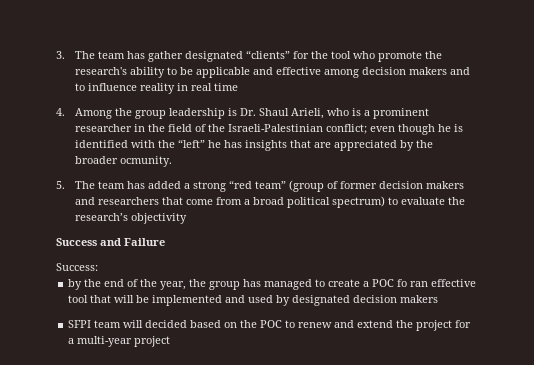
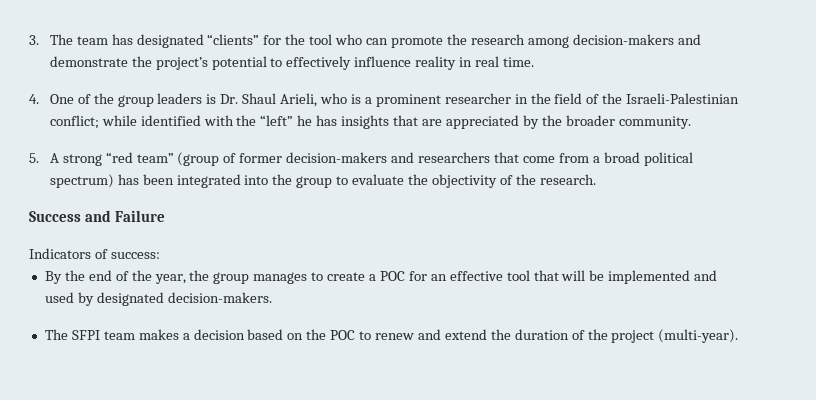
[148,51,184,62] gather -> (133, 39) none
(376, 55) none -> [366,38,389,45] can
[75,67,471,78] [75,83,86,91] research's ability to be applicable and effective among decision makers and to -> [470,34,701,48] [49,56,352,70] research among decision-makers and demonstrate the project’s potential to effectively
[214,83,239,91] time -> [502,57,534,67] time.
[75,108,226,119] Among the group leadership -> [49,93,203,107] One of the group leaders
[370,124,464,135] even though he is -> [101,115,137,126] while
[120,156,173,167] ocmunity. -> [618,116,691,129] community.
[75,181,191,189] The team has added a -> [49,153,59,163] A
[379,181,465,189] decision makers -> [286,152,388,163] decision-makers
(386, 202) none -> [117,174,333,188] has been integrated into the group
[75,213,129,221] research’s -> (429, 179) none
(188, 218) none -> [499,174,596,185] of the research.
[56,263,98,271] [68,279,83,290] Success: // by -> [29,248,160,259] [44,271,62,284] Indicators of success: // By
[243,279,313,290] has managed -> [253,272,308,284] manages
[397,279,429,287] fo ran -> [408,271,447,281] for an
[353,295,439,303] [68,320,188,328] decision makers // SFPI team will decided -> [167,292,272,303] [44,329,245,340] decision-makers. // The SFPI team makes a decision
[416,320,472,331] [68,336,171,347] project for a multi-year project -> [514,329,739,343] duration of the project (multi-year).

